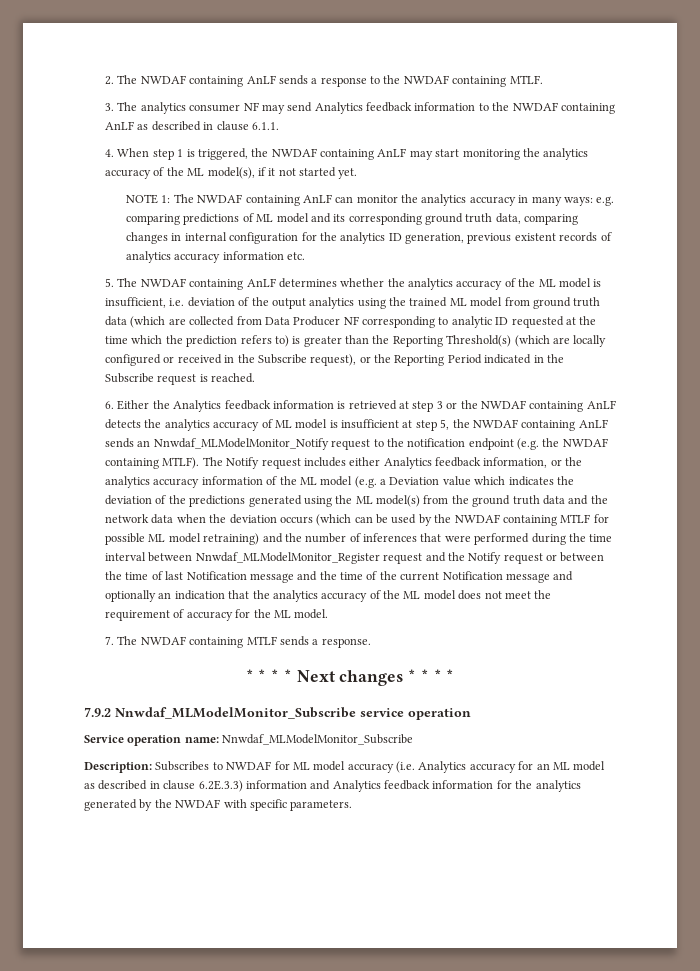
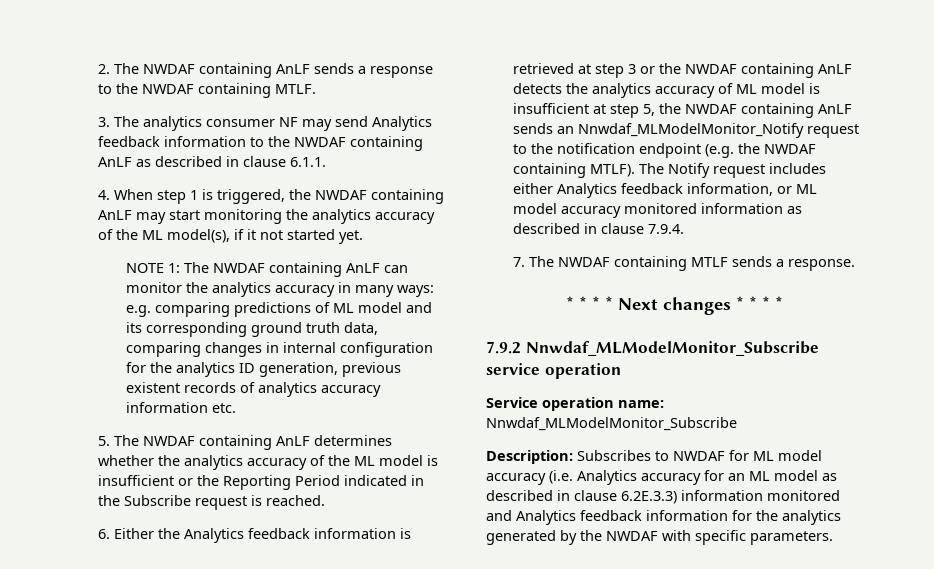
[104,297,601,309] [104,316,597,328] [104,335,607,347] [104,354,357,366] insufficient, i.e. deviation of the output analytics using the trained ML model from ground truth data (which are collected from Data Producer NF corresponding to analytic ID requested at the time which the prediction refers to) is greater than the Reporting Threshold(s) (which are locally configured or received in the Subscribe request), -> [98,475,175,486] insufficient
[565,457,583,466] [104,476,574,488] [104,495,608,507] [104,514,609,526] [104,533,613,545] [104,552,605,564] [104,571,574,583] [104,590,552,602] [104,609,329,621] the analytics accuracy information of the ML model (e.g. a Deviation value which indicates the deviation of the predictions generated using the ML model(s) from the ground truth data and the network data when the deviation occurs (which can be used by the NWDAF containing MTLF for possible ML model retraining) and the number of inferences that were performed during the time interval between Nnwdaf_MLModelMonitor_Register request and the Notify request or between the time of last Notification message and the time of the current Notification message and optionally an indication that the analytics accuracy of the ML model does not meet the requirement of accuracy for the ML model. -> [796,184,818,194] [513,203,803,218] [513,223,685,234] ML model accuracy monitored information as described in clause 7.9.4.
(307, 784) none -> [767,490,840,501] monitored

